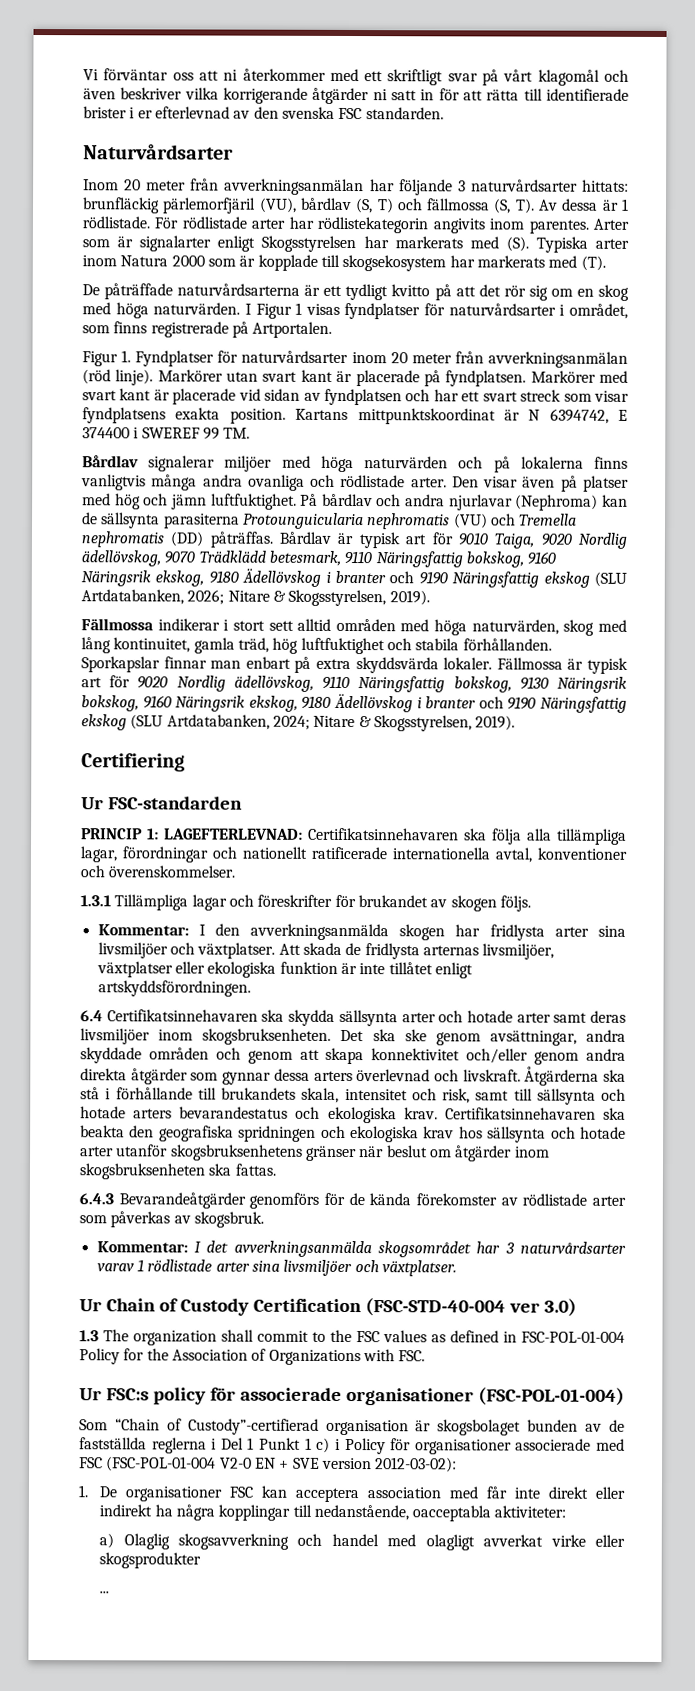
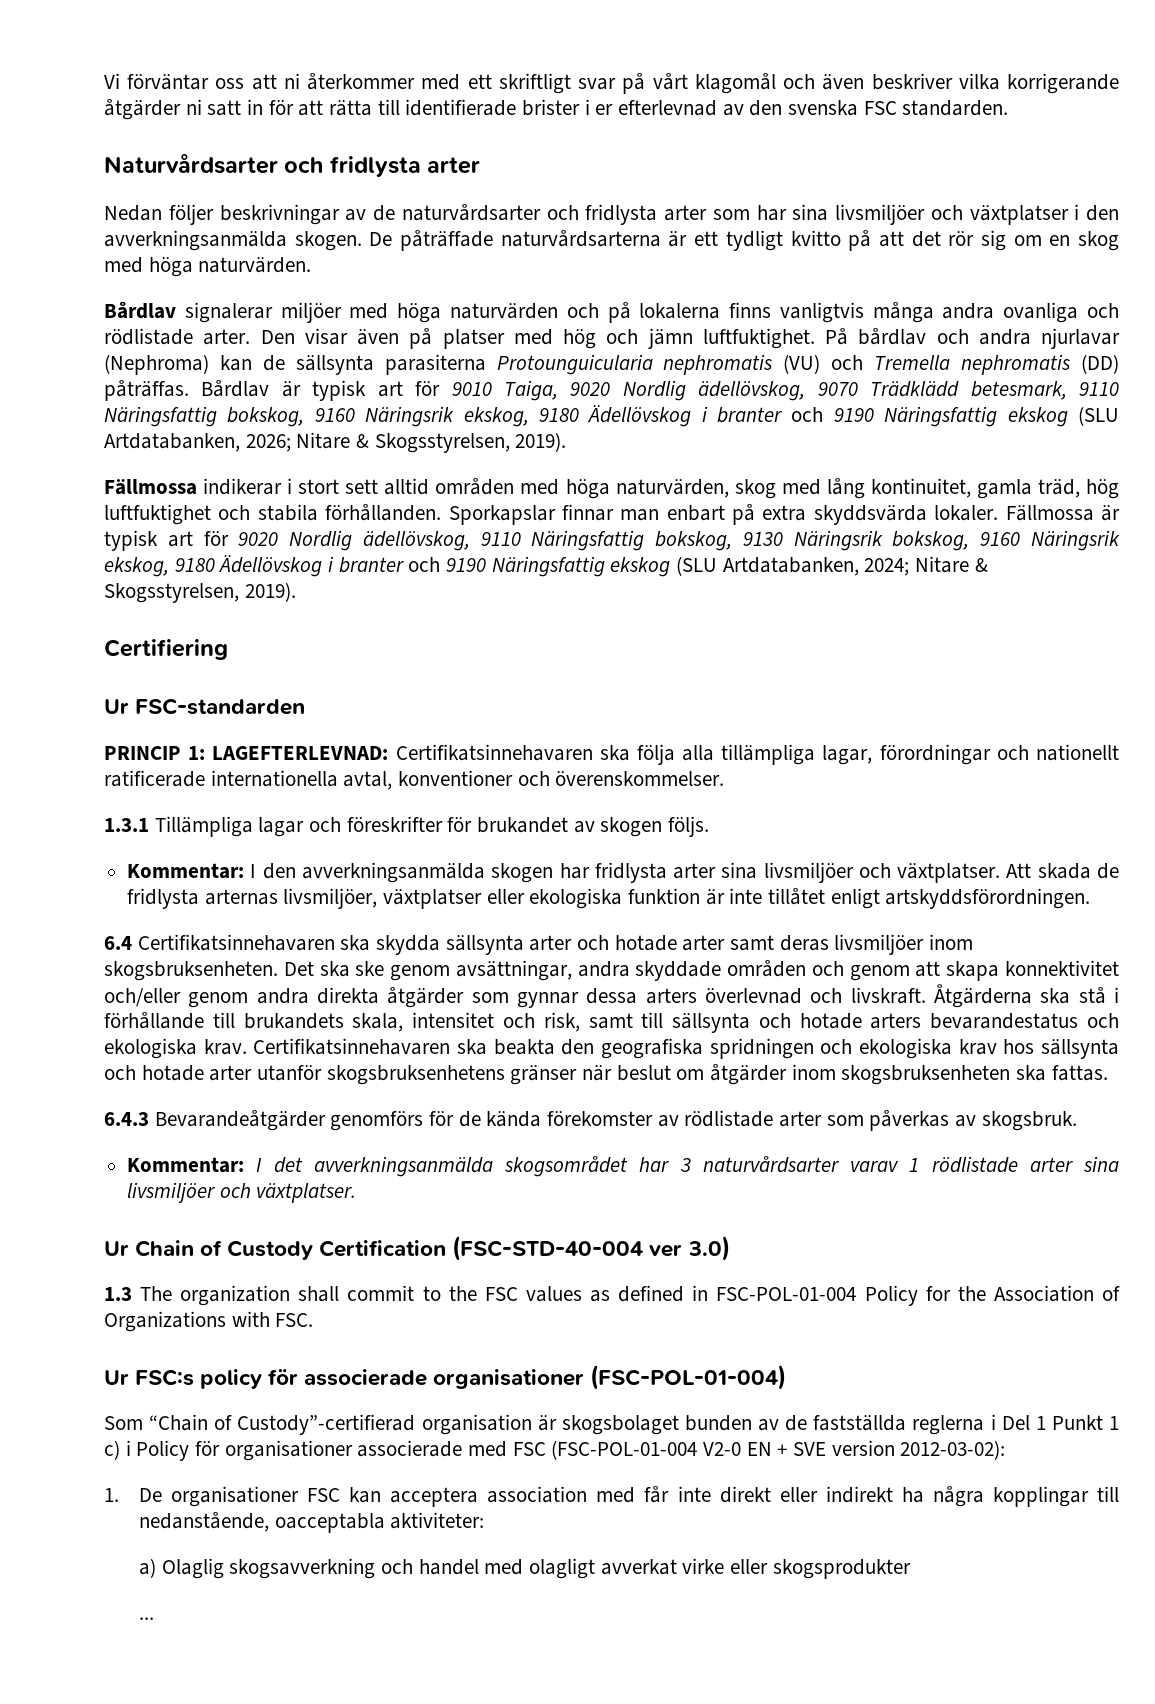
[83,178,629,196] [82,197,629,214] [82,216,630,234] [82,235,630,253] [82,254,606,272] // Inom 20 meter från avverkningsanmälan har följande 3 naturvårdsarter hittats: brunfläckig pärlemorfjäril (VU), bårdlav (S, T) och fällmossa (S, T). Av dessa är 1 rödlistade. För rödlistade arter har rödlistekategorin angivits inom parentes. Arter som är signalarter enligt Skogsstyrelsen har markerats med (S). Typiska arter inom Natura 2000 som är kopplade till skogsekosystem har markerats med (T). // -> [284,156,481,177] [104,204,1119,225] [104,230,362,251] och fridlysta arter // Nedan följer beskrivningar av de naturvårdsarter och fridlysta arter som har sina livsmiljöer och växtplatser i den avverkningsanmälda skogen.
[244,302,628,320] [82,321,333,338] [82,350,628,368] [82,369,629,387] [82,388,629,406] [82,407,628,425] [82,427,251,440] I Figur 1 visas fyndplatser för naturvårdsarter i området, som finns registrerade på Artportalen. // Figur 1. Fyndplatser för naturvårdsarter inom 20 meter från avverkningsanmälan (röd linje). Markörer utan svart kant är placerade på fyndplatsen. Markörer med svart kant är placerade vid sidan av fyndplatsen och har ett svart streck som visar fyndplatsens exakta position. Kartans mittpunktskoordinat är N 6394742, E 374400 i SWEREF 99 TM. -> (312, 265) none

